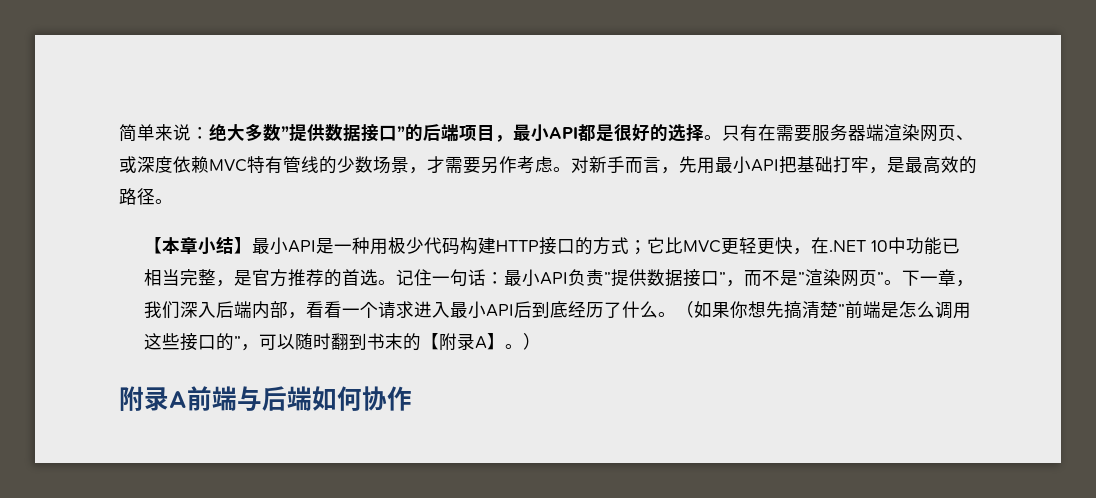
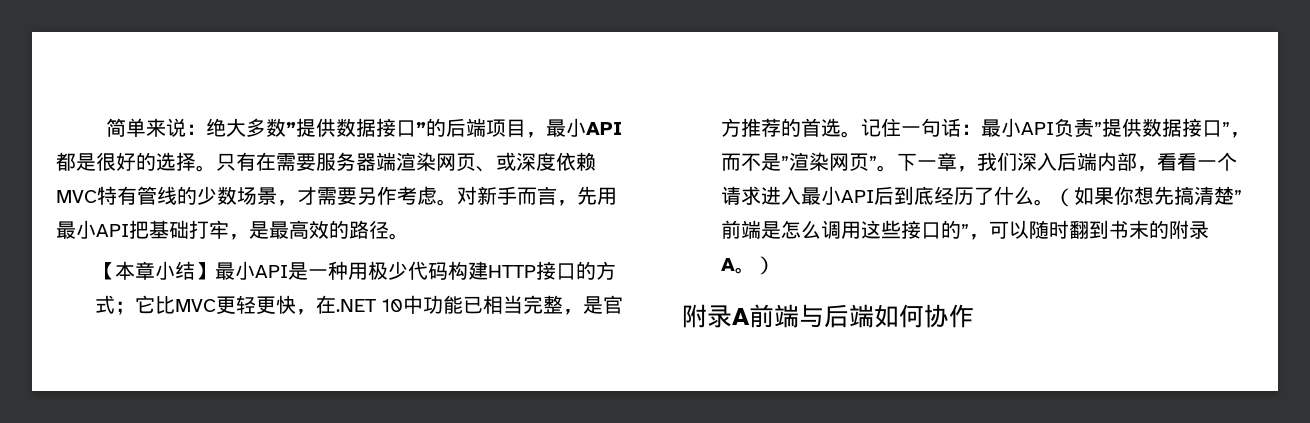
[420,333,505,351] 【附录A】 -> [1169,220,1210,239] [721,258,736,271] 附录A

